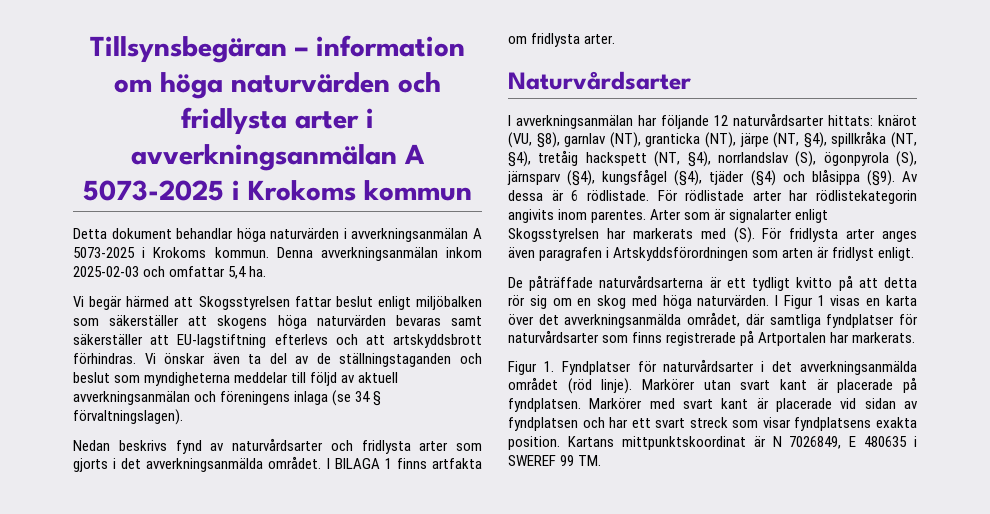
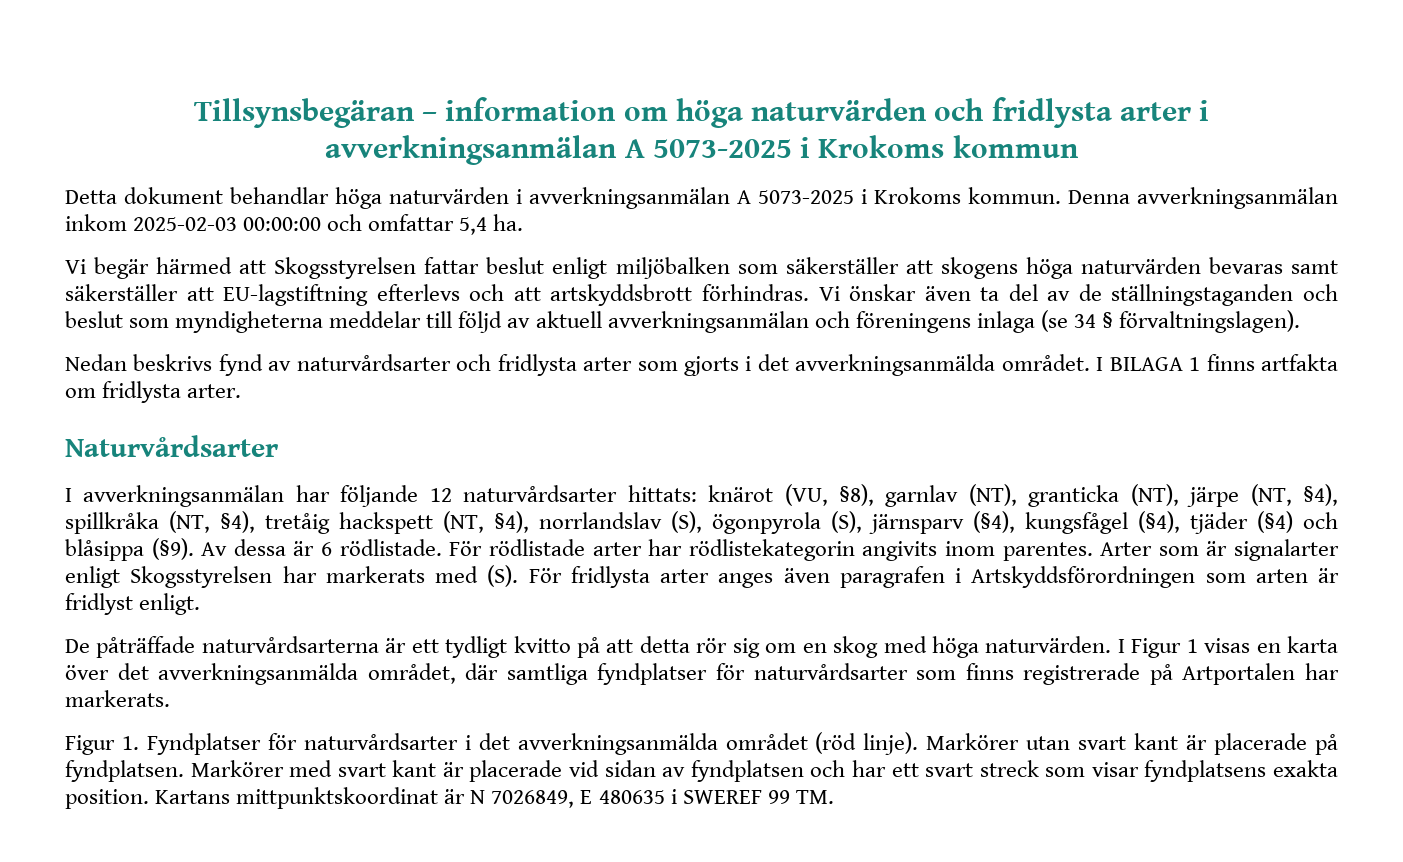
(139, 271) none -> [243,217,322,231] 00:00:00

